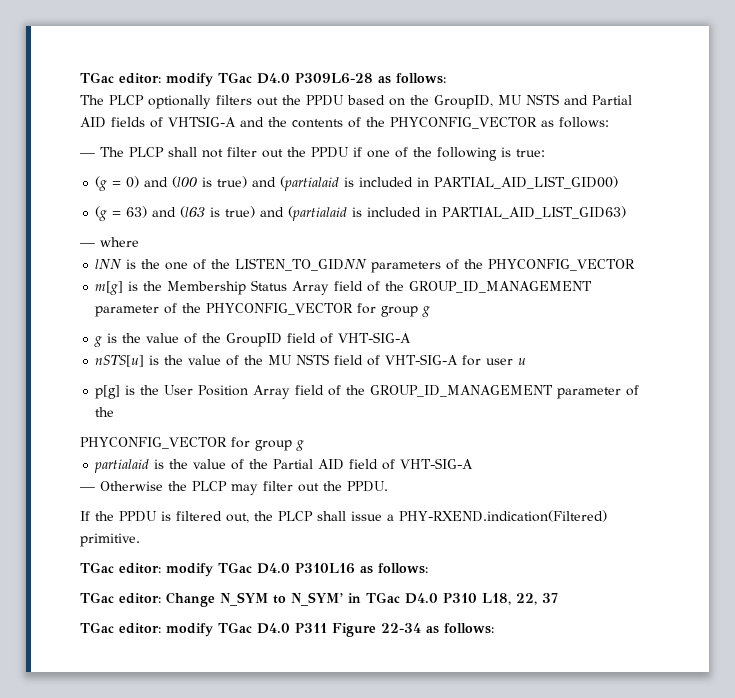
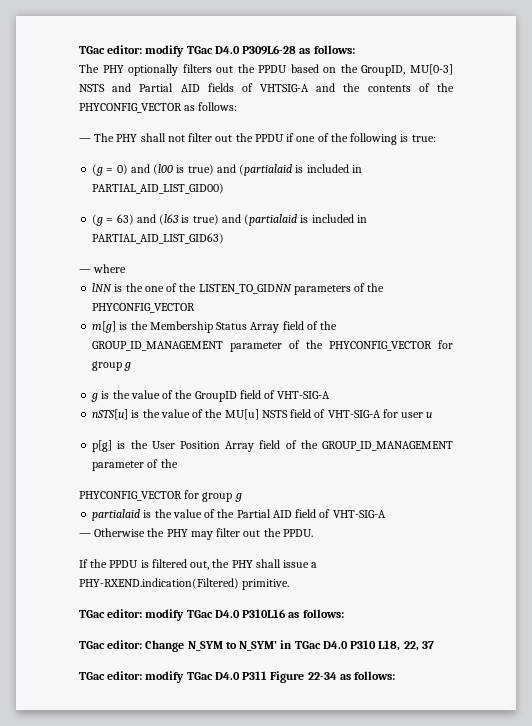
[109,95,144,105] PLCP -> [102,65,124,73] PHY
[498,95,522,105] MU -> [409,64,453,75] MU[0-3]
[129,147,164,157] PLCP -> [116,134,138,142] PHY
[268,355,293,365] MU -> [224,409,259,420] MU[u]
[192,481,227,491] PLCP -> [166,529,188,537] PHY
[278,511,313,521] PLCP -> [231,560,253,568] PHY

